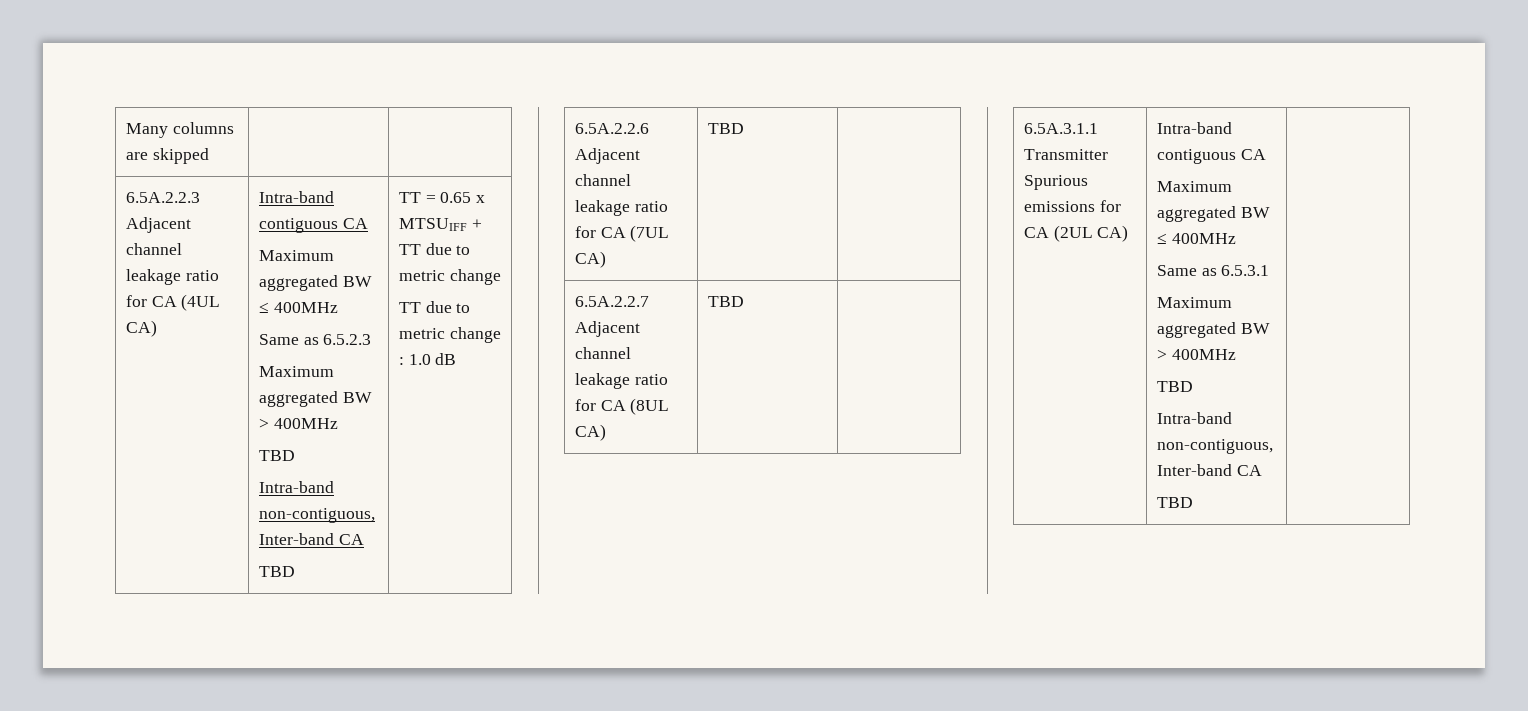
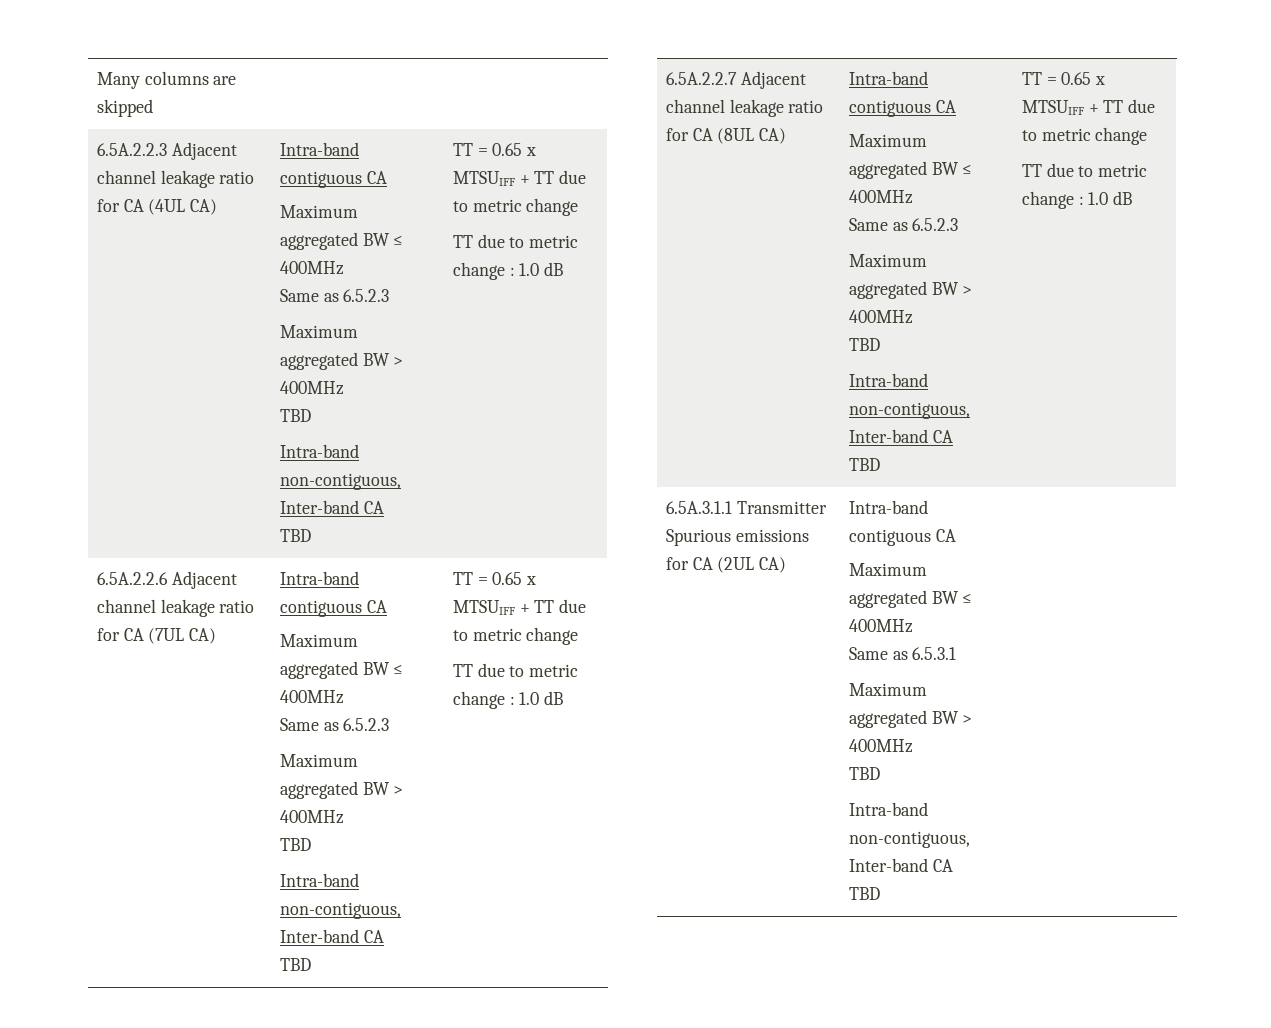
[707,123,744,134] TBD | -> [279,571,359,585] [279,600,387,617] [279,634,358,647] [279,661,404,679] [279,690,344,704] [279,718,390,731] [279,754,358,767] [279,781,404,799] [279,810,344,824] [279,838,311,851] [279,873,359,887] [279,902,401,919] [279,929,384,943] [279,958,311,971] [452,572,536,585] [452,599,586,615] [452,627,579,645] [452,663,578,677] [452,691,563,709] Intra-band contiguous CA // Maximum aggregated BW ≤ 400MHz // Same as 6.5.2.3 // Maximum aggregated BW > 400MHz // TBD // Intra-band non-contiguous, Inter-band CA // TBD | TT = 0.65 x MTSUIFF + TT due to metric change // TT due to metric change : 1.0 dB
[707,296,744,307] TBD | -> [848,71,928,85] [848,100,956,117] [848,134,927,147] [848,161,973,179] [848,190,913,204] [848,218,959,231] [848,254,927,267] [848,281,973,299] [848,310,913,324] [848,338,880,351] [848,373,928,387] [848,402,970,419] [848,429,953,443] [848,458,880,471] [1021,72,1105,85] [1021,99,1155,115] [1021,127,1148,145] [1021,163,1147,177] [1021,191,1132,209] Intra-band contiguous CA // Maximum aggregated BW ≤ 400MHz // Same as 6.5.2.3 // Maximum aggregated BW > 400MHz // TBD // Intra-band non-contiguous, Inter-band CA // TBD | TT = 0.65 x MTSUIFF + TT due to metric change // TT due to metric change : 1.0 dB

